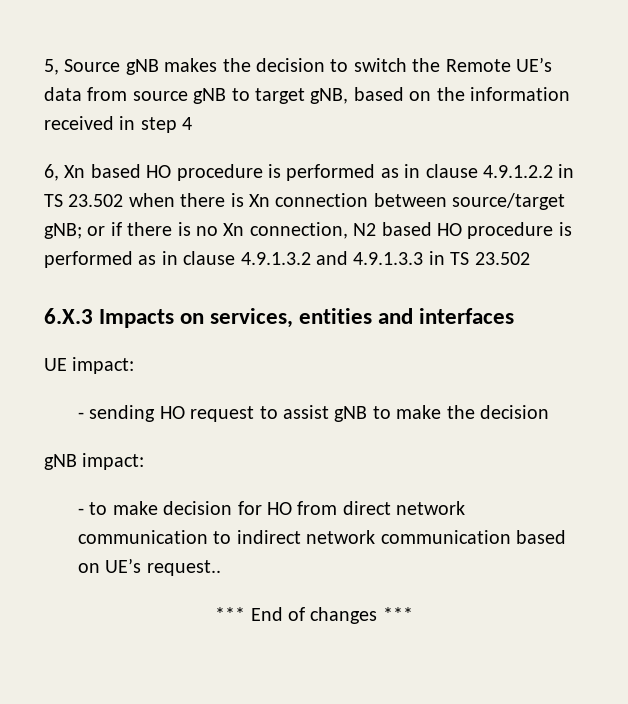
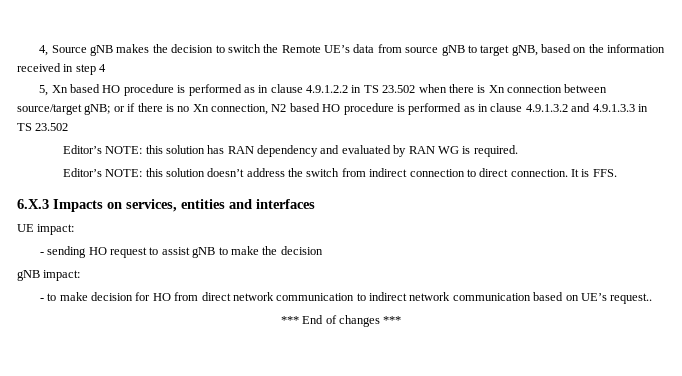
[44,59,59,75] 5, -> [39,45,49,56] 4,
[44,164,59,181] 6, -> [39,85,49,96] 5,
(530, 258) none -> [62,145,518,157] [62,168,617,177] // Editor’s NOTE: this solution has RAN dependency and evaluated by RAN WG is required. // Editor’s NOTE: this solution doesn’t address the switch from indirect connection to direct connection. It is FFS.

